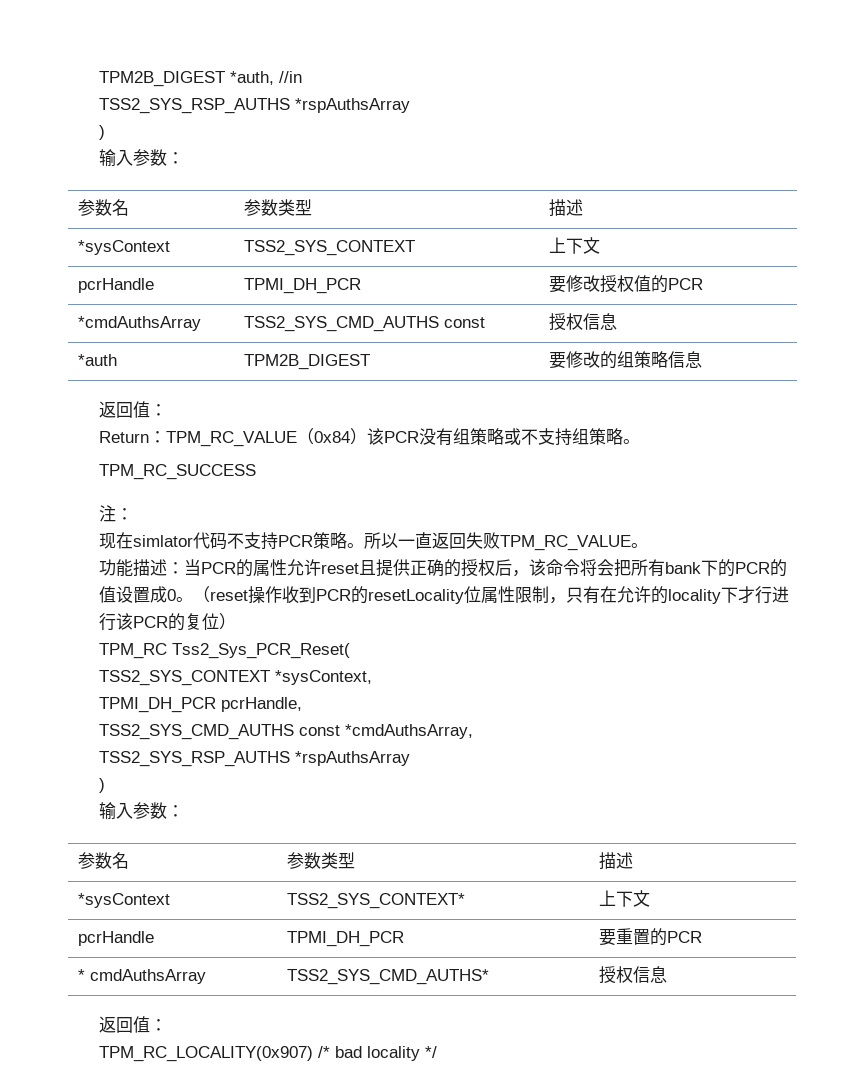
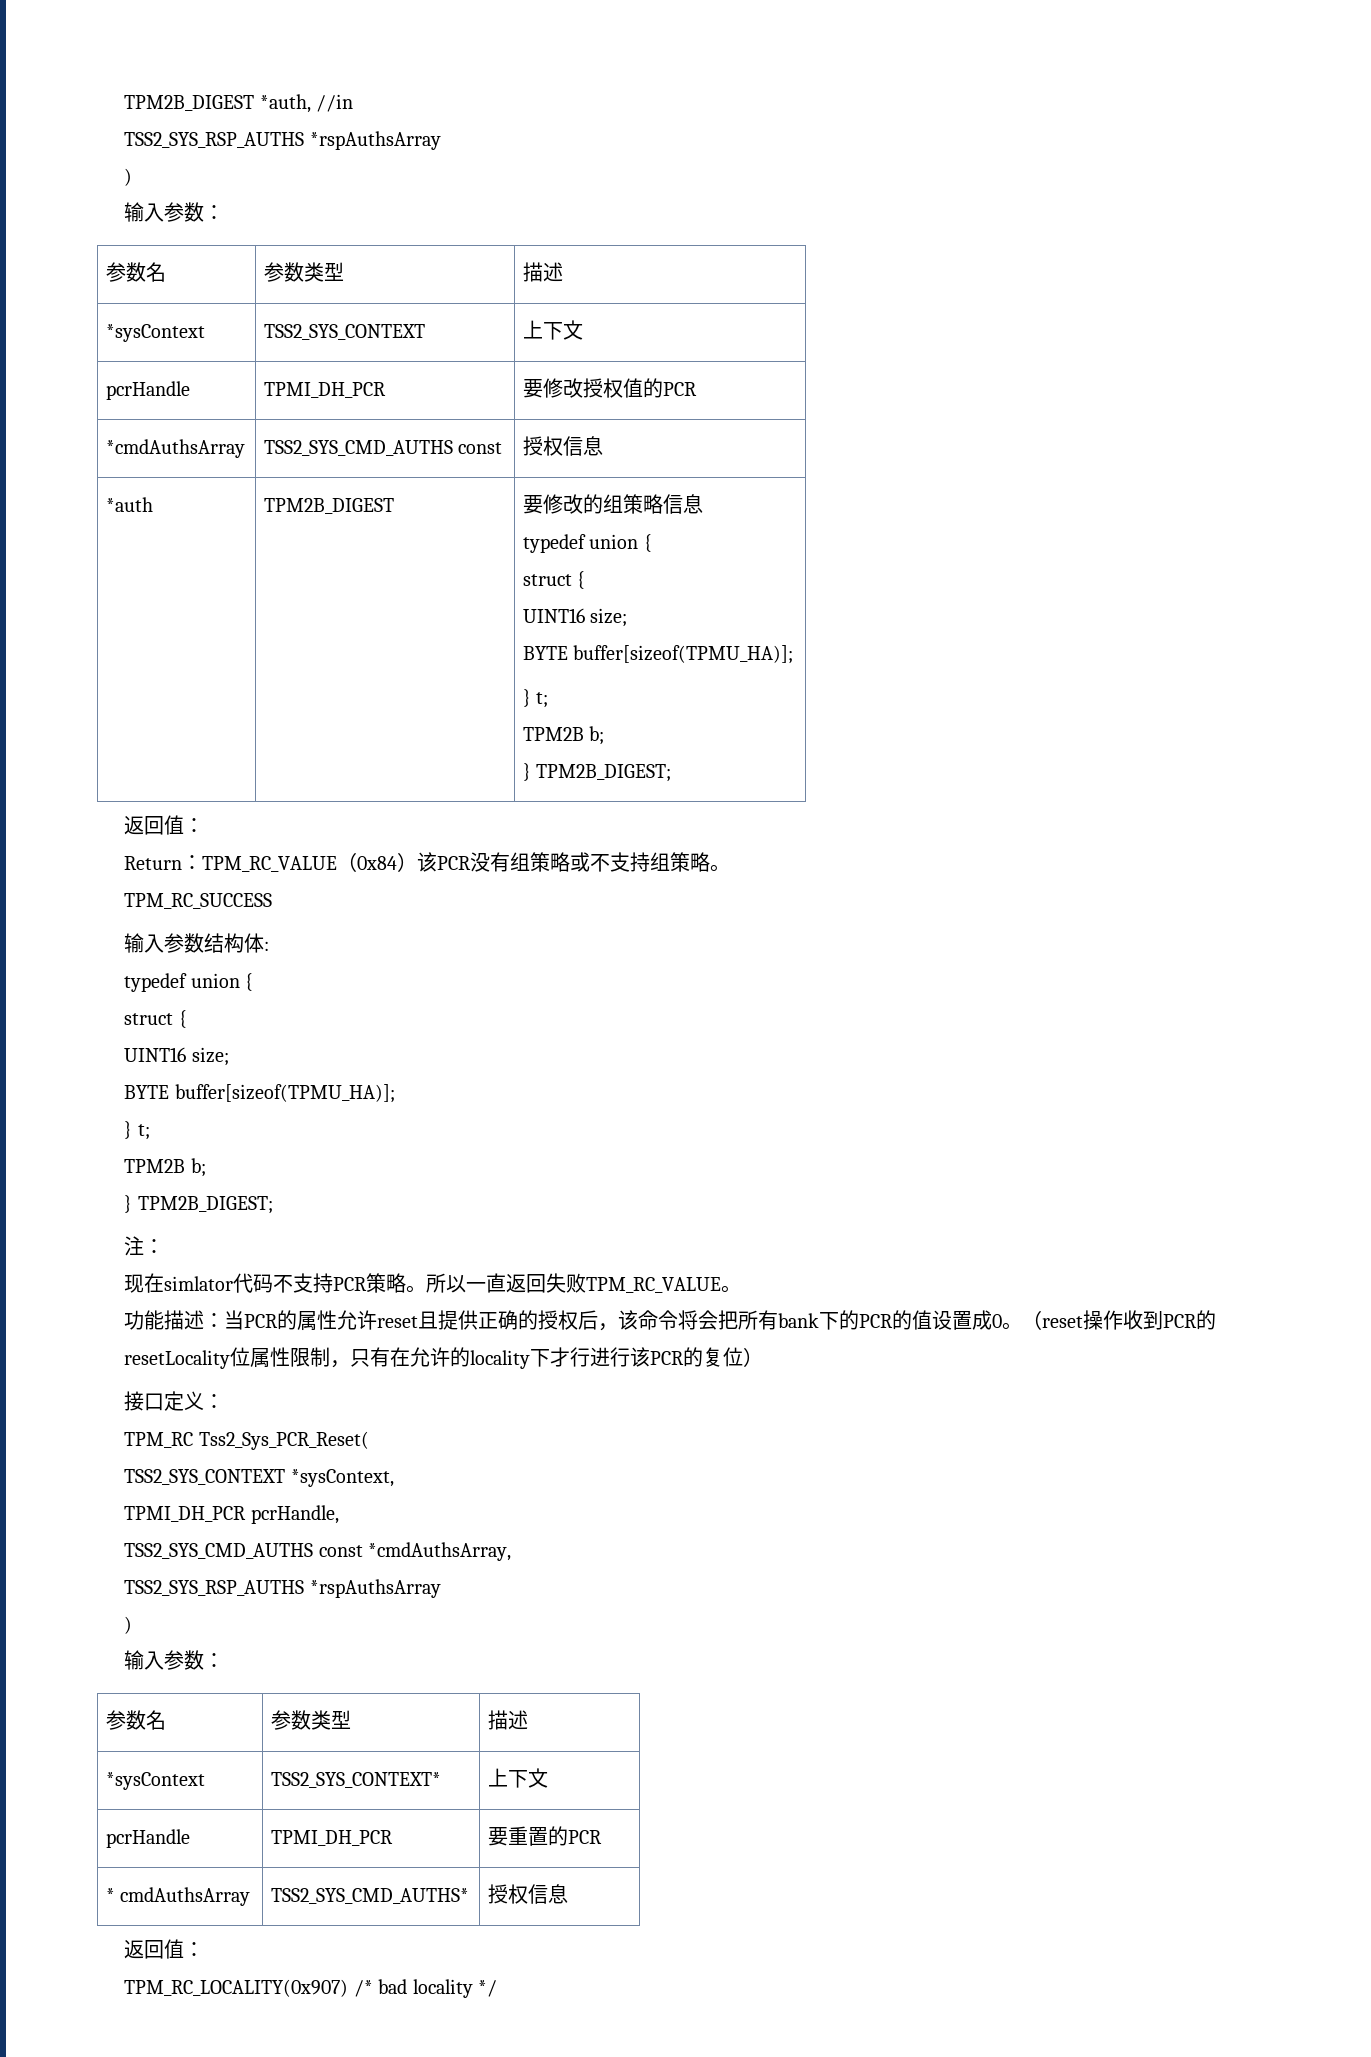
(702, 359) none -> [523,534,652,553] [523,571,586,589] [523,608,628,627] [523,645,794,664] [523,689,549,708] [523,726,605,745] [523,763,672,782] // typedef union { // struct { // UINT16 size; // BYTE buffer[sizeof(TPMU_HA)]; // } t; // TPM2B b; // } TPM2B_DIGEST;
(257, 472) none -> [124,933,270,953] [124,973,254,992] [124,1010,187,1028] [124,1047,229,1066] [124,1084,395,1103] [124,1121,150,1140] [124,1158,206,1177] [124,1195,273,1214] // 输入参数结构体: // typedef union { // struct { // UINT16 size; // BYTE buffer[sizeof(TPMU_HA)]; // } t; // TPM2B b; // } TPM2B_DIGEST;
(237, 621) none -> [124,1391,225,1411] // 接口定义：

